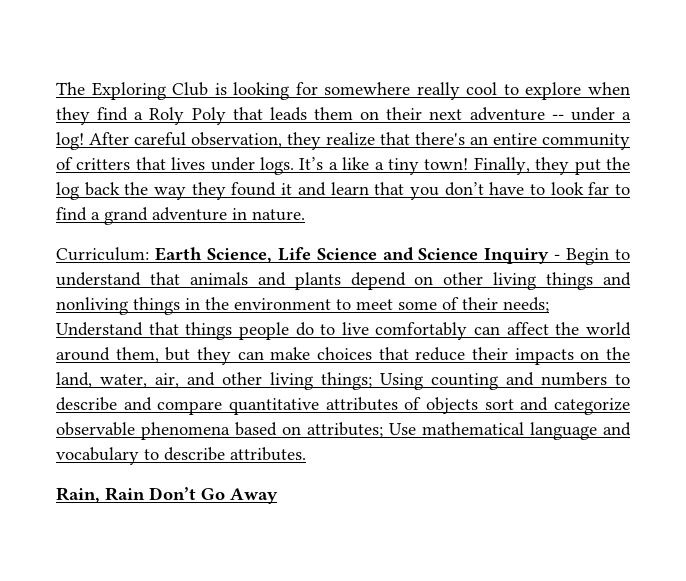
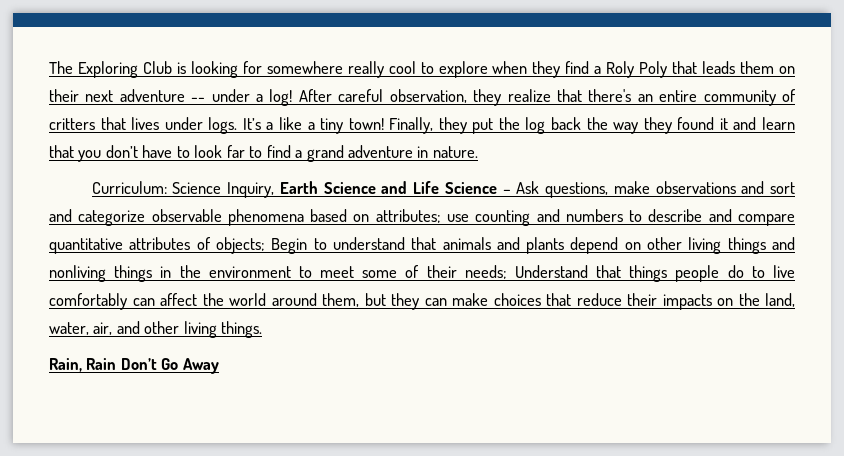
[154,247,561,264] Earth Science, Life Science and Science Inquiry - -> [172,181,796,198] [49,209,796,226] [49,237,265,254] Science Inquiry, Earth Science and Life Science – Ask questions, make observations and sort and categorize observable phenomena based on attributes; use counting and numbers to describe and compare quantitative attributes of objects;
[321,372,630,390] [56,397,631,415] [56,422,631,440] [56,447,306,465] things; Using counting and numbers to describe and compare quantitative attributes of objects sort and categorize observable phenomena based on attributes; Use mathematical language and vocabulary to describe attributes. -> [221,321,263,338] things.

